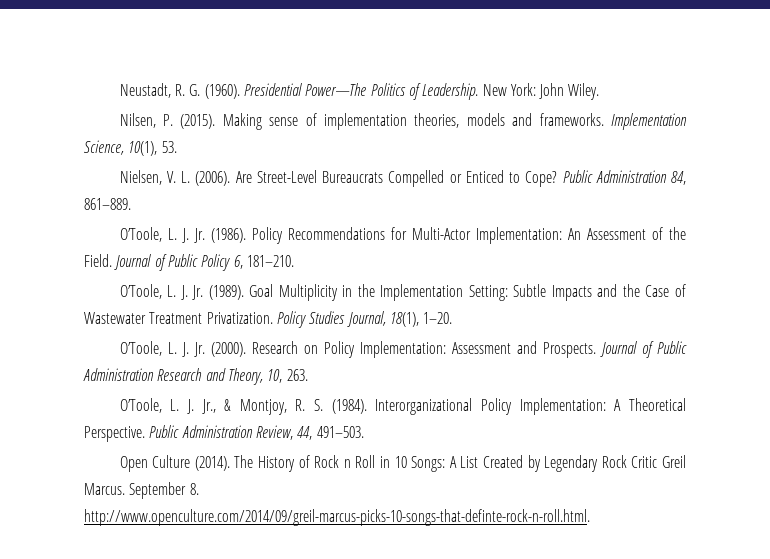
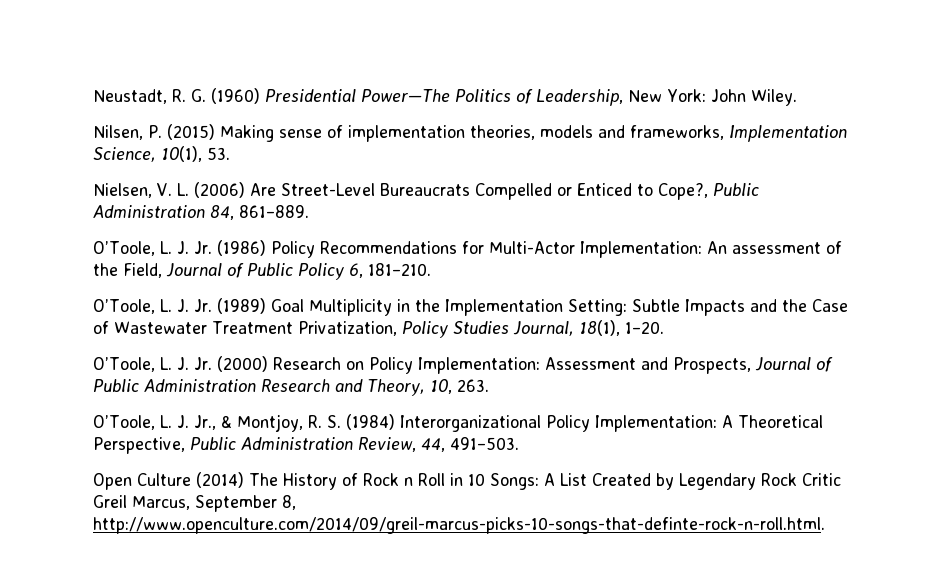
[204,84,240,99] (1960). -> [211,88,260,104] (1960)
[422,83,479,100] Leadership. -> [536,89,623,106] Leadership,
[180,114,216,129] (2015). -> [166,124,215,140] (2015)
[539,113,604,126] frameworks. -> [629,125,724,140] frameworks,
[195,171,231,186] (2006). -> [193,182,245,198] (2006)
[525,171,558,187] Cope? -> [657,183,708,200] Cope?,
[210,228,246,243] (1986). -> [216,240,266,256] (1986)
[586,228,646,240] Assessment -> [731,242,821,254] assessment
[84,254,112,267] Field. -> [123,263,162,278] Field,
[208,285,244,300] (1989). -> [216,298,266,314] (1989)
[206,312,273,324] Privatization. -> [297,321,397,336] Privatization,
[210,342,246,357] (2000). -> [216,356,268,372] (2000)
[542,342,596,358] Prospects. -> [672,357,751,374] Prospects,
[331,399,367,414] (1984). -> [345,414,395,430] (1984)
[84,426,145,442] Perspective. -> [93,437,185,454] Perspective,
[194,456,230,471] (2014). -> [196,472,244,488] (2014)
[84,482,199,499] Marcus. September 8. -> [132,495,296,512] Marcus, September 8,

